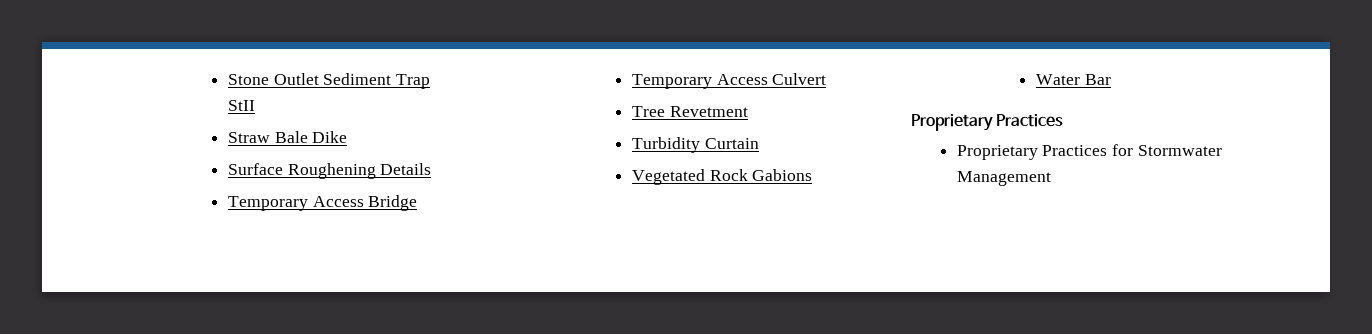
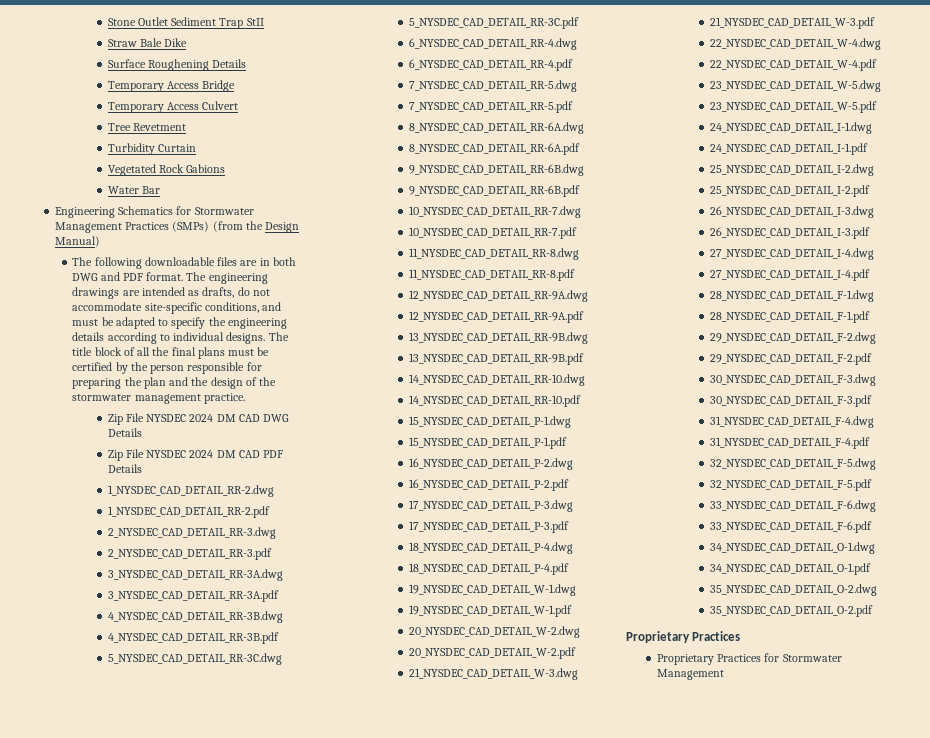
(1111, 79) none -> [54,206,254,218] [54,221,299,233] [54,236,100,247] [72,257,296,269] [72,272,268,284] [72,287,270,299] [72,302,282,314] [72,317,287,329] [72,332,289,344] [72,347,270,359] [72,362,262,374] [72,377,277,389] [72,393,245,404] [107,413,290,425] [107,428,142,437] [107,449,284,461] [107,464,142,473] [107,485,274,497] [107,506,270,518] [107,527,276,539] [107,548,272,560] [107,569,283,581] [107,590,279,602] [107,611,283,623] [107,632,279,644] [107,653,282,665] [408,17,579,29] [408,38,577,50] [408,59,573,71] [408,80,577,92] [408,101,573,113] [408,122,584,134] [408,143,580,155] [408,164,584,176] [408,185,580,197] [408,206,581,218] [408,227,577,239] [408,248,579,260] [408,269,575,281] [408,290,588,302] [408,311,584,323] [408,332,588,344] [408,353,584,365] [408,374,585,386] [408,395,581,407] [408,416,571,428] [408,437,567,449] [408,458,573,470] [408,479,569,491] [408,500,573,512] [408,521,569,533] [408,542,573,554] [408,563,569,575] [408,584,576,596] [408,605,572,617] [408,626,580,638] [408,647,576,659] [408,668,578,680] [709,17,875,29] [709,38,881,50] [709,59,877,71] [709,80,881,92] [709,101,877,113] [709,122,872,134] [709,143,868,155] [709,164,874,176] [709,185,870,197] [709,206,874,218] [709,227,870,239] [709,248,874,260] [709,269,870,281] [709,290,874,302] [709,311,870,323] [709,332,876,344] [709,353,872,365] [709,374,876,386] [709,395,872,407] [709,416,874,428] [709,437,870,449] [709,458,876,470] [709,479,872,491] [709,500,876,512] [709,521,872,533] [709,542,875,554] [709,563,871,575] [709,584,877,596] [709,605,873,617] // Engineering Schematics for Stormwater Management Practices (SMPs) (from the Design Manual) // The following downloadable files are in both DWG and PDF format. The engineering drawings are intended as drafts, do not accommodate site-specific conditions, and must be adapted to specify the engineering details according to individual designs. The title block of all the final plans must be certified by the person responsible for preparing the plan and the design of the stormwater management practice. // Zip File NYSDEC 2024 DM CAD DWG Details // Zip File NYSDEC 2024 DM CAD PDF Details // 1_NYSDEC_CAD_DETAIL_RR-2.dwg // 1_NYSDEC_CAD_DETAIL_RR-2.pdf // 2_NYSDEC_CAD_DETAIL_RR-3.dwg // 2_NYSDEC_CAD_DETAIL_RR-3.pdf // 3_NYSDEC_CAD_DETAIL_RR-3A.dwg // 3_NYSDEC_CAD_DETAIL_RR-3A.pdf // 4_NYSDEC_CAD_DETAIL_RR-3B.dwg // 4_NYSDEC_CAD_DETAIL_RR-3B.pdf // 5_NYSDEC_CAD_DETAIL_RR-3C.dwg // 5_NYSDEC_CAD_DETAIL_RR-3C.pdf // 6_NYSDEC_CAD_DETAIL_RR-4.dwg // 6_NYSDEC_CAD_DETAIL_RR-4.pdf // 7_NYSDEC_CAD_DETAIL_RR-5.dwg // 7_NYSDEC_CAD_DETAIL_RR-5.pdf // 8_NYSDEC_CAD_DETAIL_RR-6A.dwg // 8_NYSDEC_CAD_DETAIL_RR-6A.pdf // 9_NYSDEC_CAD_DETAIL_RR-6B.dwg // 9_NYSDEC_CAD_DETAIL_RR-6B.pdf // 10_NYSDEC_CAD_DETAIL_RR-7.dwg // 10_NYSDEC_CAD_DETAIL_RR-7.pdf // 11_NYSDEC_CAD_DETAIL_RR-8.dwg // 11_NYSDEC_CAD_DETAIL_RR-8.pdf // 12_NYSDEC_CAD_DETAIL_RR-9A.dwg // 12_NYSDEC_CAD_DETAIL_RR-9A.pdf // 13_NYSDEC_CAD_DETAIL_RR-9B.dwg // 13_NYSDEC_CAD_DETAIL_RR-9B.pdf // 14_NYSDEC_CAD_DETAIL_RR-10.dwg // 14_NYSDEC_CAD_DETAIL_RR-10.pdf // 15_NYSDEC_CAD_DETAIL_P-1.dwg // 15_NYSDEC_CAD_DETAIL_P-1.pdf // 16_NYSDEC_CAD_DETAIL_P-2.dwg // 16_NYSDEC_CAD_DETAIL_P-2.pdf // 17_NYSDEC_CAD_DETAIL_P-3.dwg // 17_NYSDEC_CAD_DETAIL_P-3.pdf // 18_NYSDEC_CAD_DETAIL_P-4.dwg // 18_NYSDEC_CAD_DETAIL_P-4.pdf // 19_NYSDEC_CAD_DETAIL_W-1.dwg // 19_NYSDEC_CAD_DETAIL_W-1.pdf // 20_NYSDEC_CAD_DETAIL_W-2.dwg // 20_NYSDEC_CAD_DETAIL_W-2.pdf // 21_NYSDEC_CAD_DETAIL_W-3.dwg // 21_NYSDEC_CAD_DETAIL_W-3.pdf // 22_NYSDEC_CAD_DETAIL_W-4.dwg // 22_NYSDEC_CAD_DETAIL_W-4.pdf // 23_NYSDEC_CAD_DETAIL_W-5.dwg // 23_NYSDEC_CAD_DETAIL_W-5.pdf // 24_NYSDEC_CAD_DETAIL_I-1.dwg // 24_NYSDEC_CAD_DETAIL_I-1.pdf // 25_NYSDEC_CAD_DETAIL_I-2.dwg // 25_NYSDEC_CAD_DETAIL_I-2.pdf // 26_NYSDEC_CAD_DETAIL_I-3.dwg // 26_NYSDEC_CAD_DETAIL_I-3.pdf // 27_NYSDEC_CAD_DETAIL_I-4.dwg // 27_NYSDEC_CAD_DETAIL_I-4.pdf // 28_NYSDEC_CAD_DETAIL_F-1.dwg // 28_NYSDEC_CAD_DETAIL_F-1.pdf // 29_NYSDEC_CAD_DETAIL_F-2.dwg // 29_NYSDEC_CAD_DETAIL_F-2.pdf // 30_NYSDEC_CAD_DETAIL_F-3.dwg // 30_NYSDEC_CAD_DETAIL_F-3.pdf // 31_NYSDEC_CAD_DETAIL_F-4.dwg // 31_NYSDEC_CAD_DETAIL_F-4.pdf // 32_NYSDEC_CAD_DETAIL_F-5.dwg // 32_NYSDEC_CAD_DETAIL_F-5.pdf // 33_NYSDEC_CAD_DETAIL_F-6.dwg // 33_NYSDEC_CAD_DETAIL_F-6.pdf // 34_NYSDEC_CAD_DETAIL_O-1.dwg // 34_NYSDEC_CAD_DETAIL_O-1.pdf // 35_NYSDEC_CAD_DETAIL_O-2.dwg // 35_NYSDEC_CAD_DETAIL_O-2.pdf

